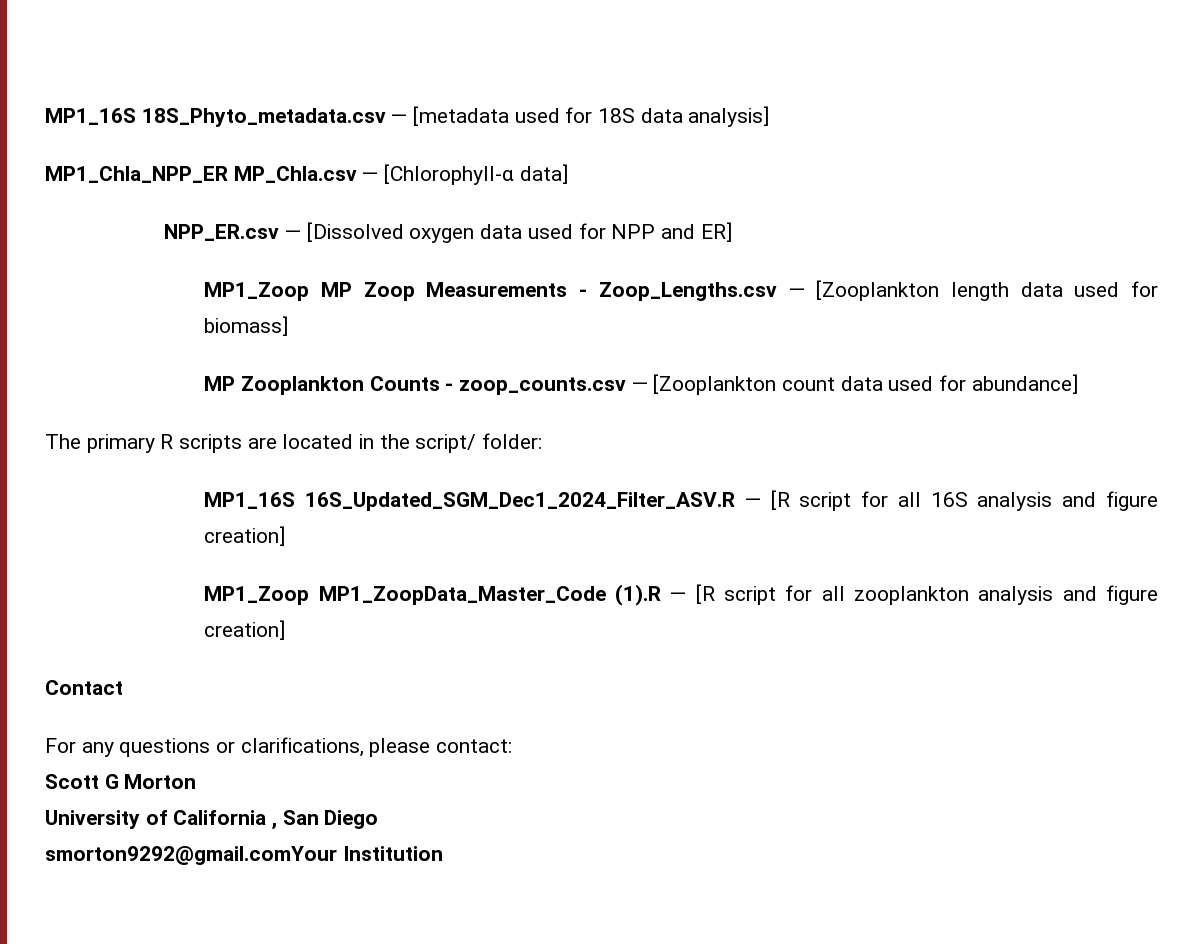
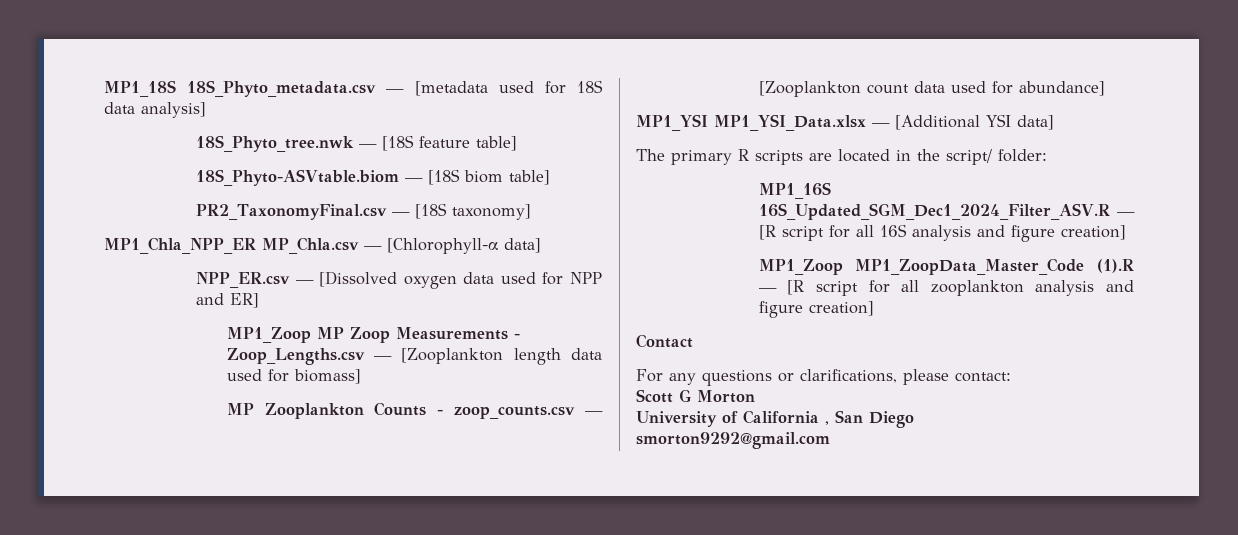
[45,108,136,125] MP1_16S -> [104,80,176,97] MP1_18S
(770, 116) none -> [196,135,518,152] [196,169,551,186] [196,203,532,220] // 18S_Phyto_tree.nwk — [18S feature table] // 18S_Phyto-ASVtable.biom — [18S biom table] // PR2_TaxonomyFinal.csv — [18S taxonomy]
(1078, 384) none -> [636,114,1054,131] // MP1_YSI MP1_YSI_Data.xlsx — [Additional YSI data]
[45,846,443,865] smorton9292@gmail.comYour Institution -> [636,432,830,449] smorton9292@gmail.com

